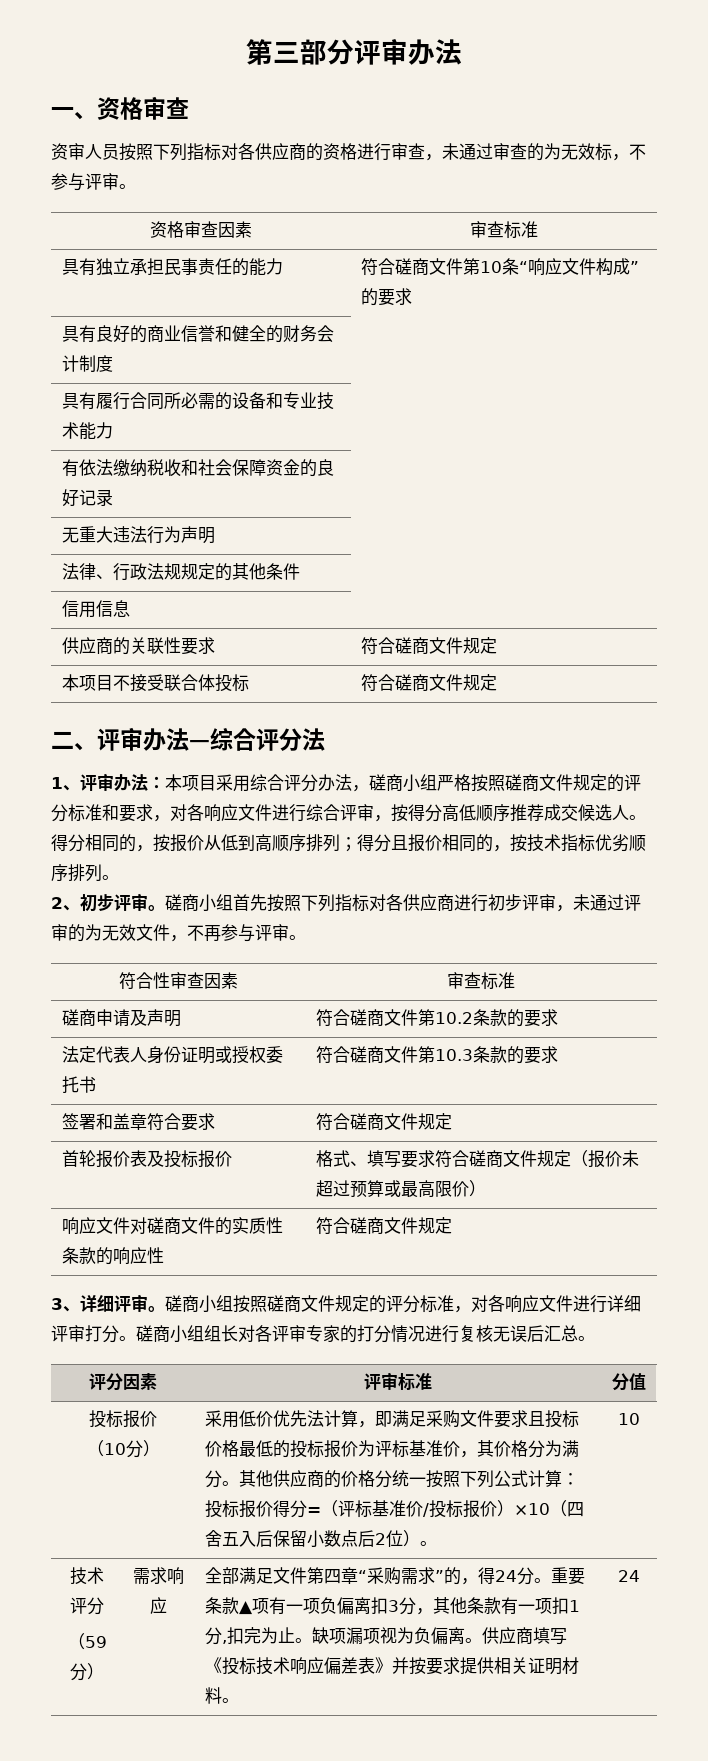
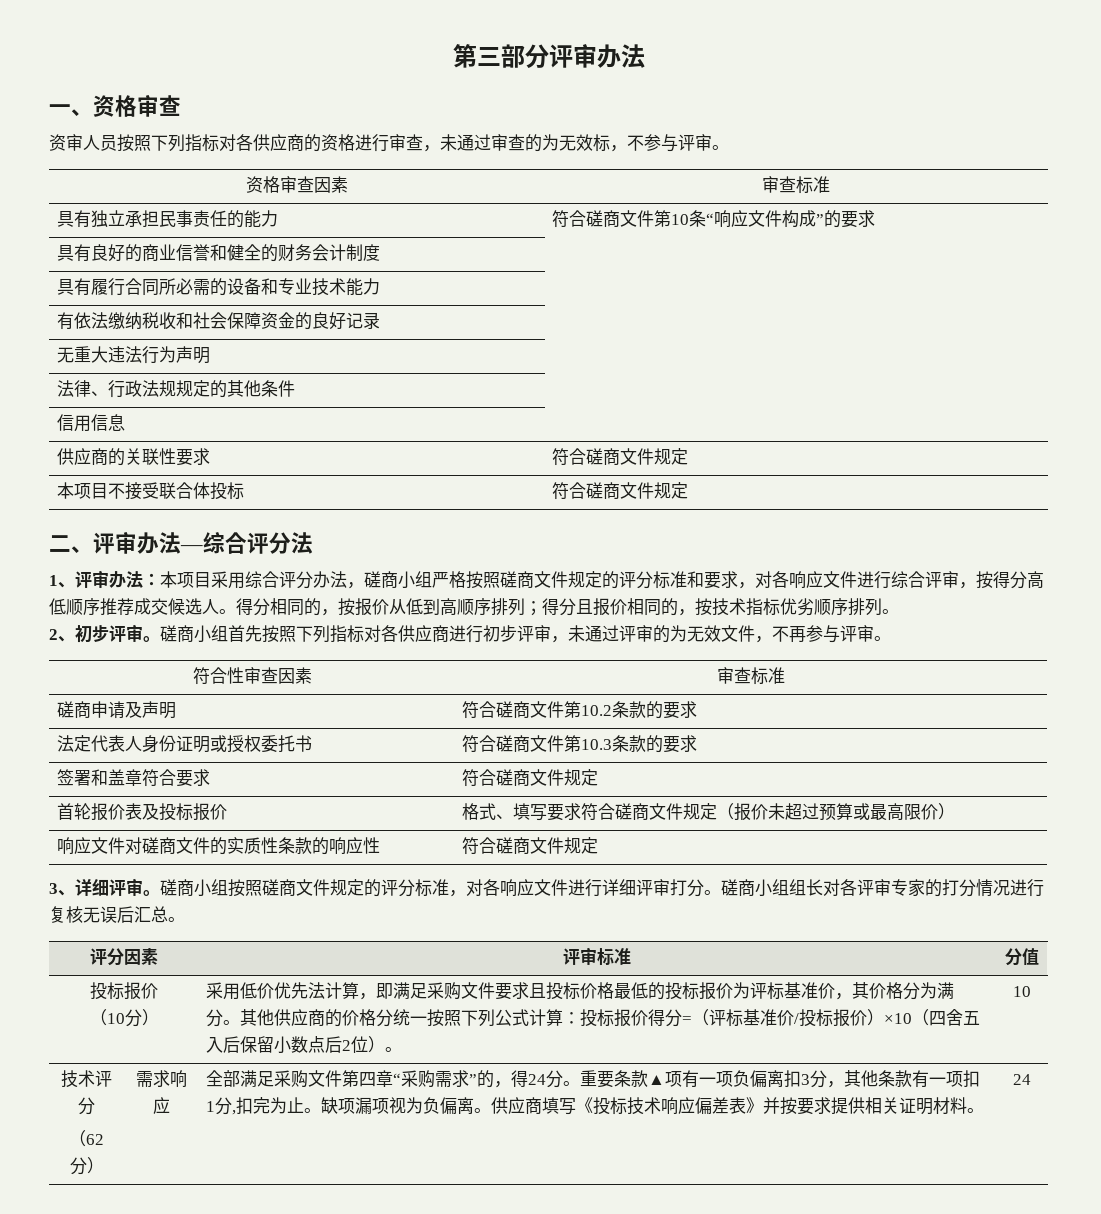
[84,1636,107,1648] 59 -> [86,1134,104,1145] 62
(273, 1576) none -> [274,1070,309,1088] 采购

